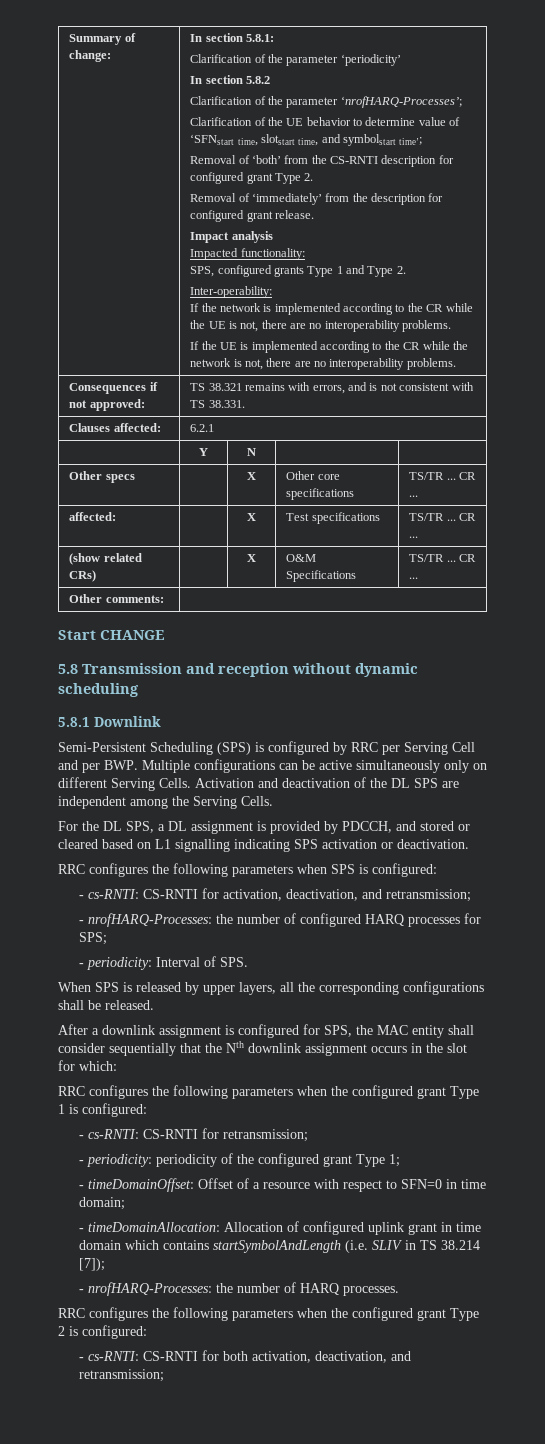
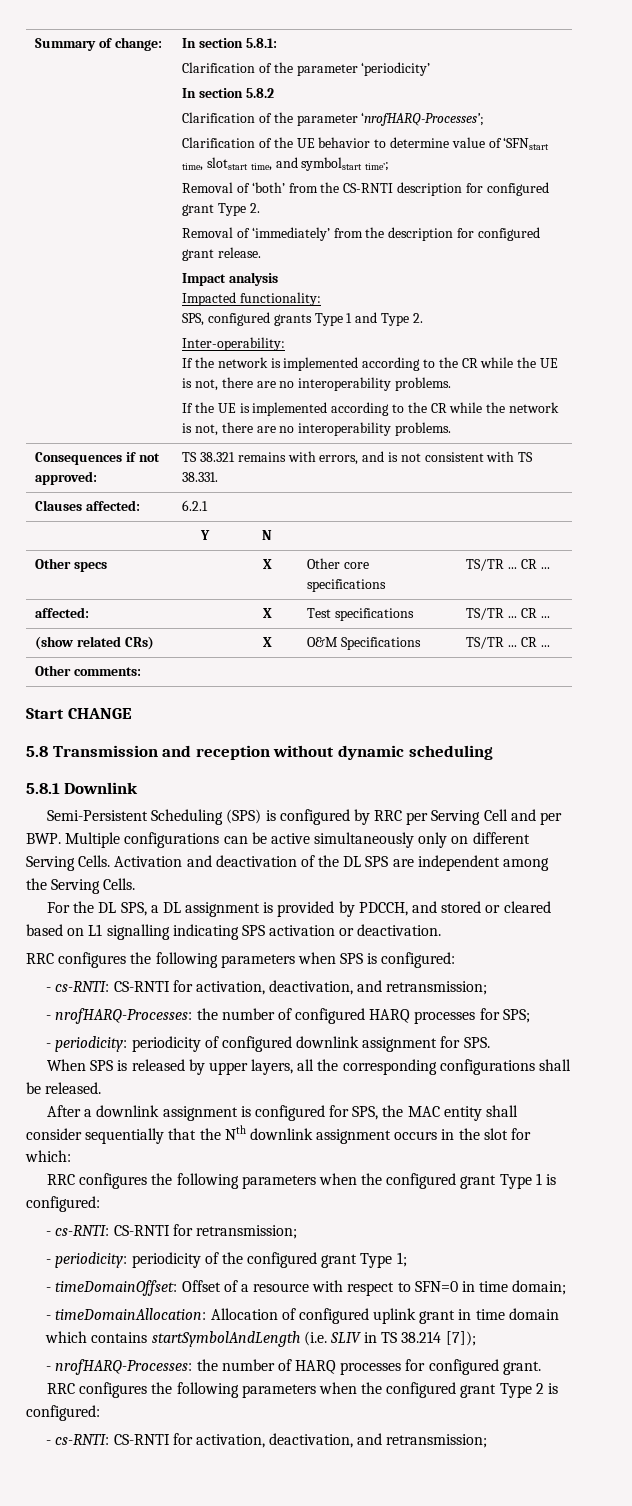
[155,956,216,967] Interval of -> [131,1036,461,1052] periodicity of configured downlink assignment for
[342,1286,399,1296] processes. -> [340,1359,541,1375] processes for configured grant.
[222,1351,248,1361] both -> (193, 1439) none

